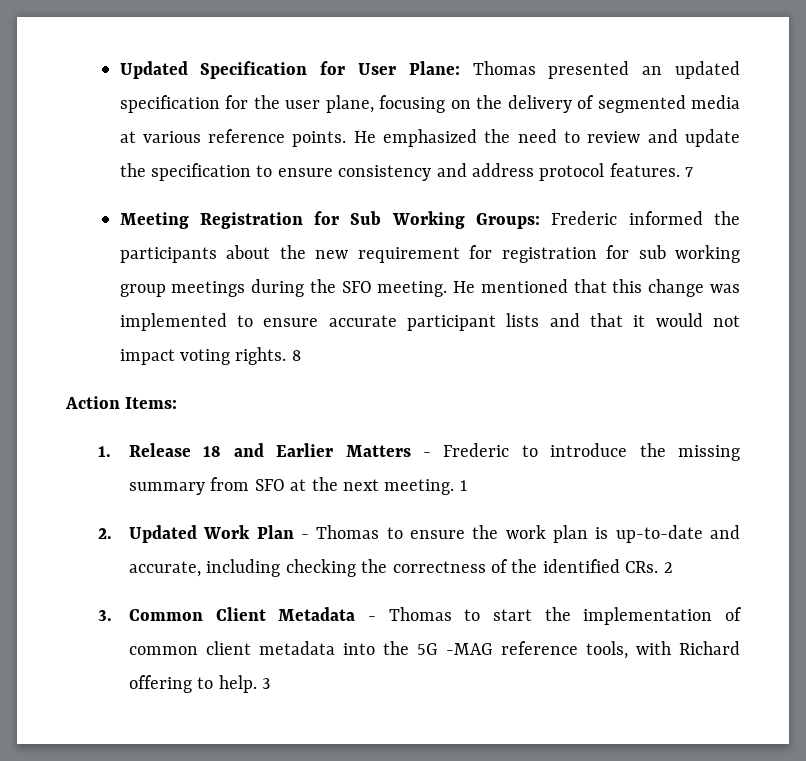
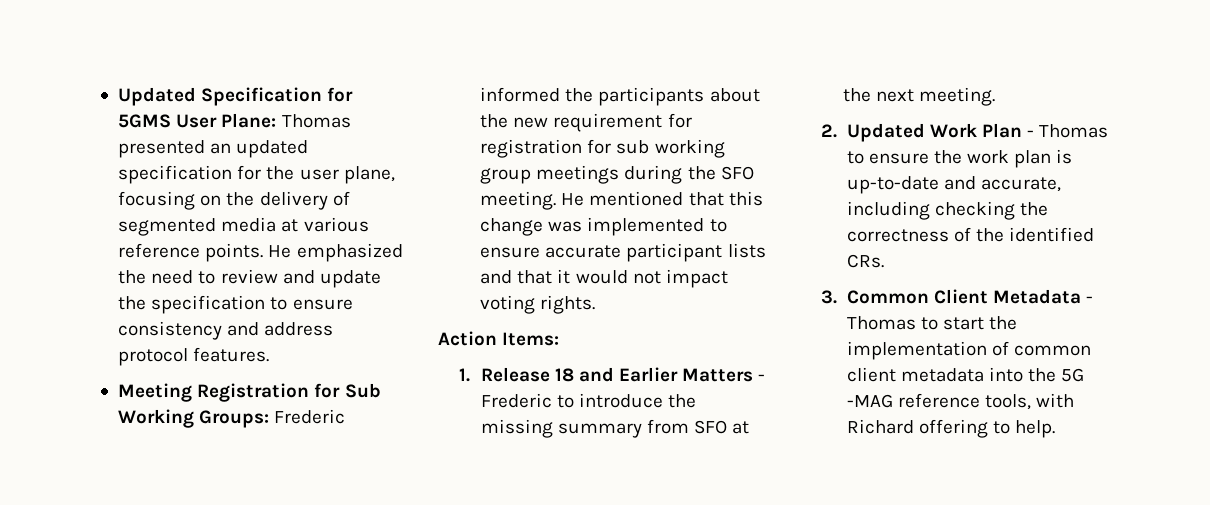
(346, 68) none -> [118,114,172,128] 5GMS
[685,167,694,177] 7 -> (270, 354) none
[291,350,301,361] 8 -> (596, 304) none
[459,480,467,491] 1 -> (995, 96) none
[663,562,673,573] 2 -> (884, 261) none
[262,678,271,689] 3 -> (1056, 429) none

